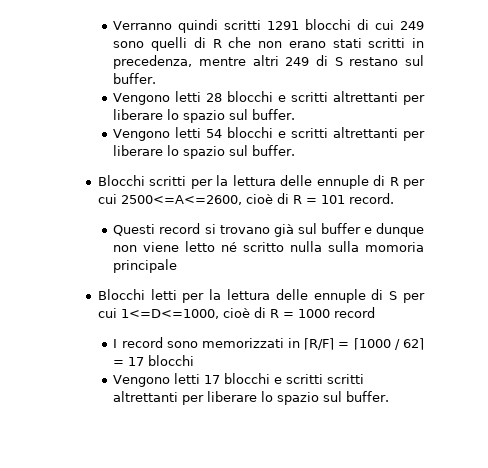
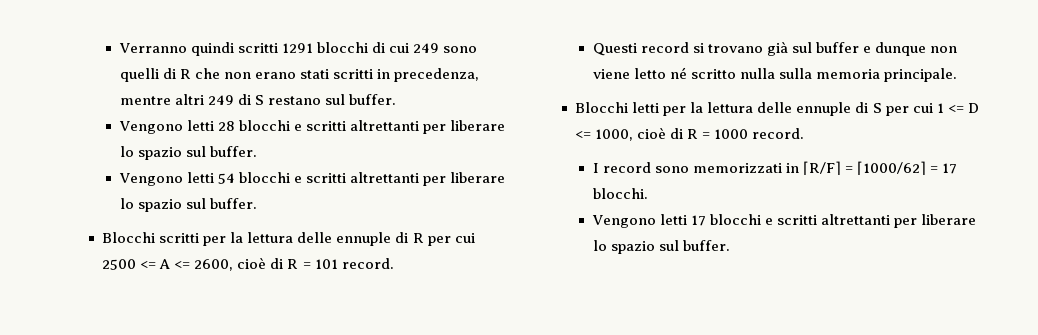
[120,195,242,205] 2500<=A<=2600, -> [102,259,234,271] 2500 <= A <= 2600,
[365,242,425,252] [113,259,178,273] momoria principale -> [815,68,958,82] memoria principale.
[120,309,219,319] 1<=D<=1000, -> [936,103,979,113] [575,129,634,141] 1 <= D <= 1000,
[333,307,375,318] record -> [752,128,805,139] record.
[353,338,424,350] ⌈1000 / 62⌉ -> [857,161,927,175] ⌈1000/62⌉
[148,355,195,366] blocchi -> [592,188,648,199] blocchi.
[327,374,365,384] scritti -> (817, 220) none

